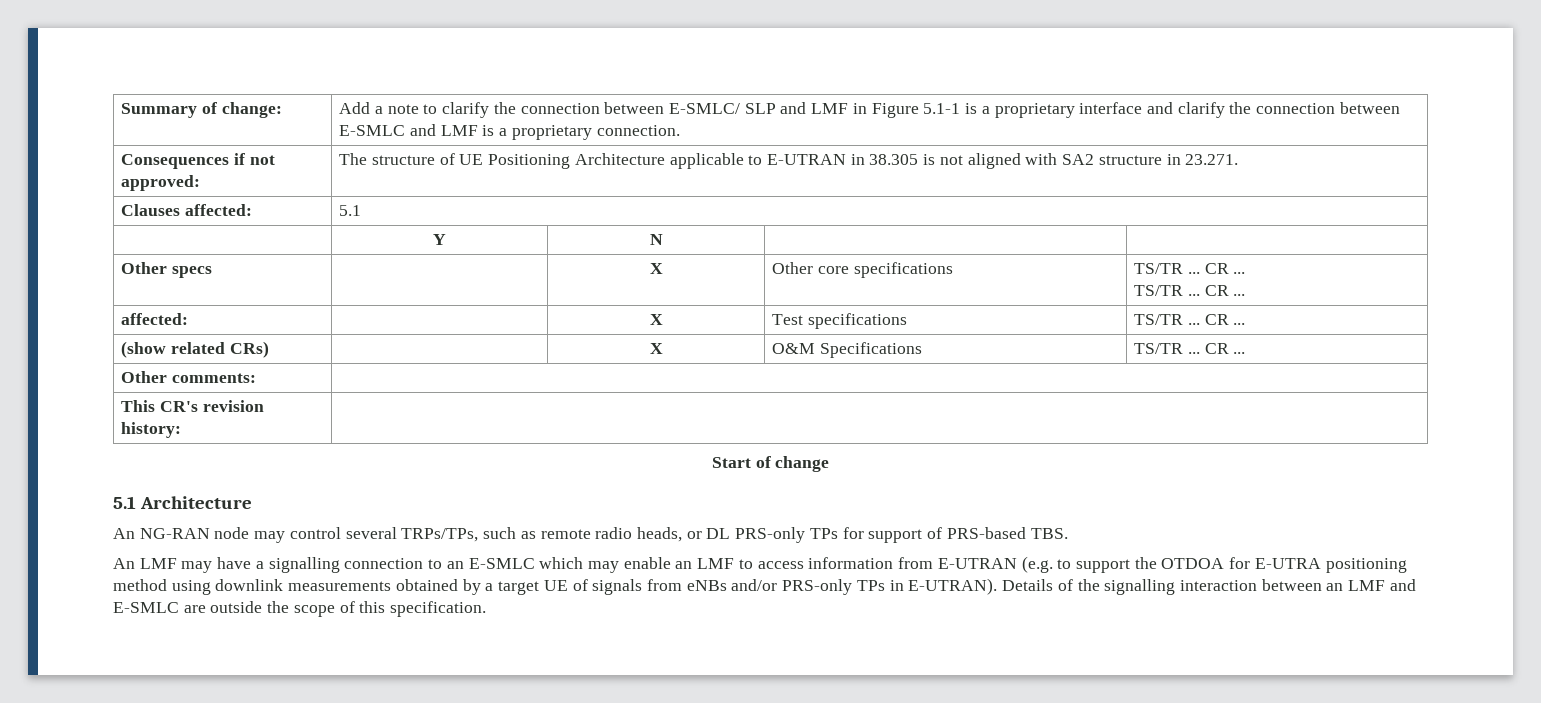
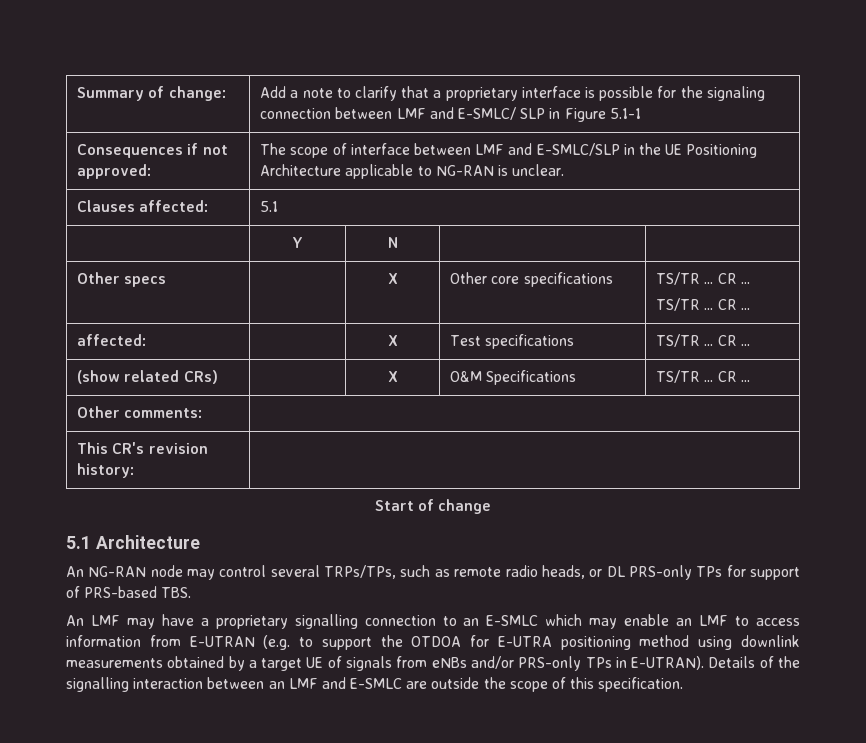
[493,102,1400,118] [339,124,680,140] the connection between E-SMLC/ SLP and LMF in Figure 5.1-1 is a proprietary interface and clarify the connection between E-SMLC and LMF is a proprietary connection. -> [401,86,765,101] [260,107,641,122] that a proprietary interface is possible for the signaling connection between LMF and E-SMLC/ SLP in Figure 5.1-1
[371,153,455,165] structure of -> [290,143,661,158] scope of interface between LMF and E-SMLC/SLP in the
[767,153,1239,169] E-UTRAN in 38.305 is not aligned with SA2 structure in 23.271. -> [435,164,565,176] NG-RAN is unclear.
(264, 565) none -> [215,615,288,629] proprietary

